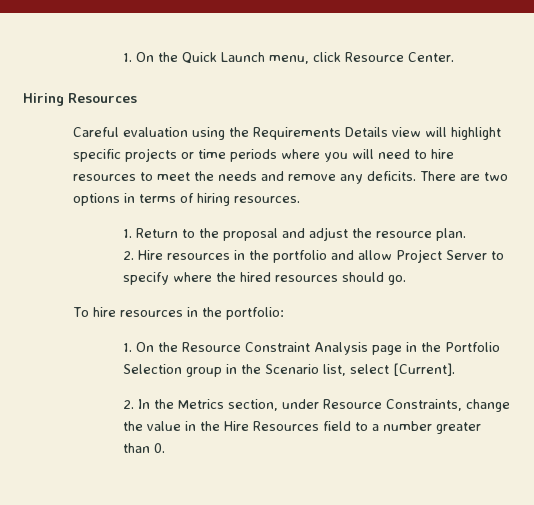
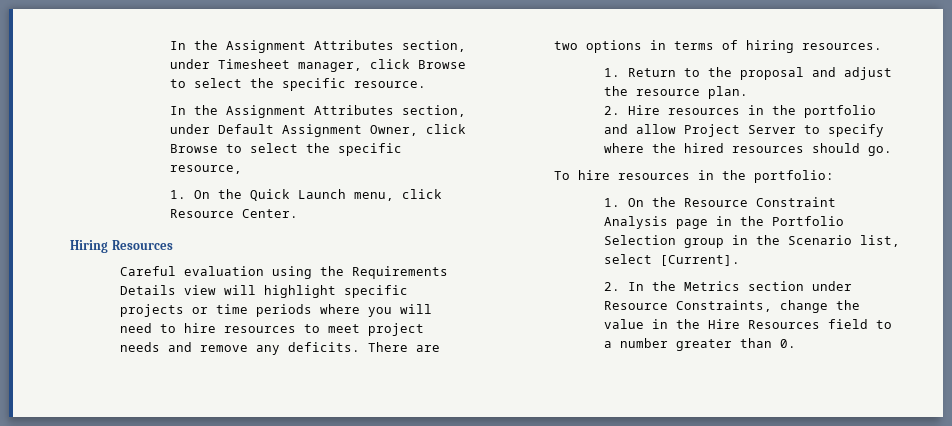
(122, 57) none -> [169,40,466,53] [169,59,466,72] [169,78,426,91] [169,105,466,118] [169,124,466,137] [169,143,402,156] [169,165,242,174] In the Assignment Attributes section, under Timesheet manager, click Browse to select the specific resource. // In the Assignment Attributes section, under Default Assignment Owner, click Browse to select the specific resource, //
[193,171,214,181] the -> [367,323,424,336] project
[227,399,278,411] section, -> [747,281,804,291] section

